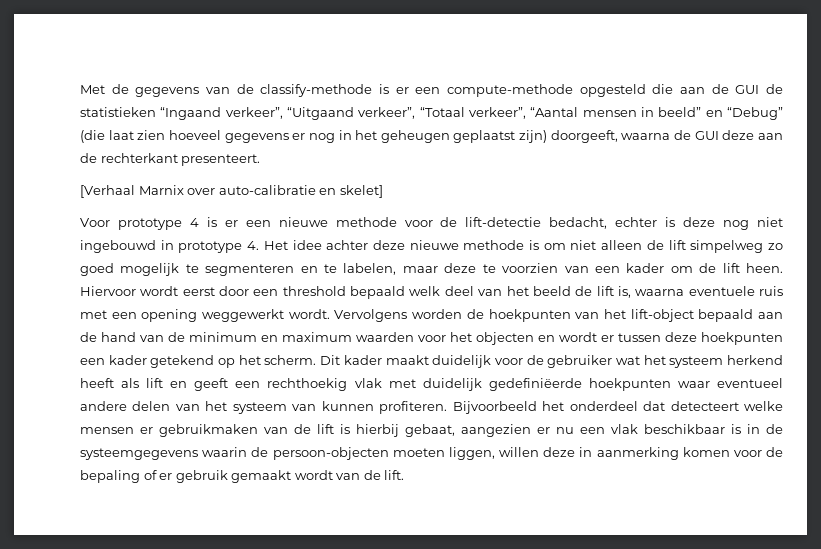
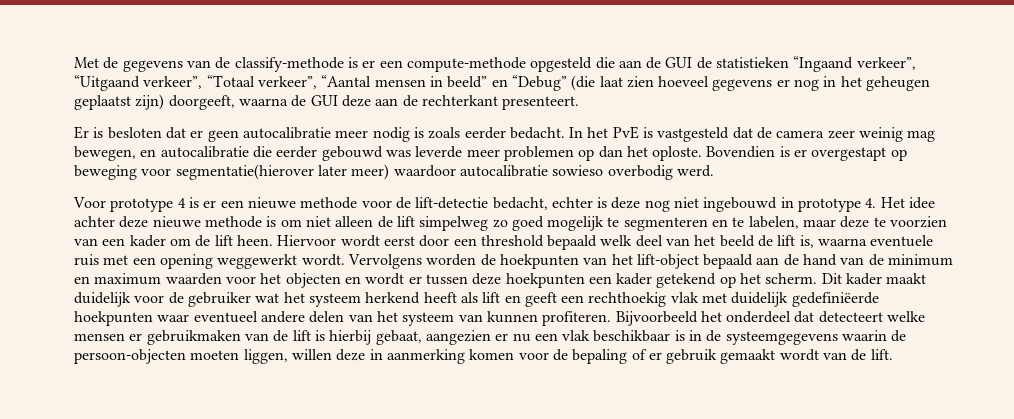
[80,185,383,198] [Verhaal Marnix over auto-calibratie en skelet] -> [74,126,936,142] [74,146,907,161] [74,164,714,180] Er is besloten dat er geen autocalibratie meer nodig is zoals eerder bedacht. In het PvE is vastgesteld dat de camera zeer weinig mag bewegen, en autocalibratie die eerder gebouwd was leverde meer problemen op dan het oploste. Bovendien is er overgestapt op beweging voor segmentatie(hierover later meer) waardoor autocalibratie sowieso overbodig werd.

